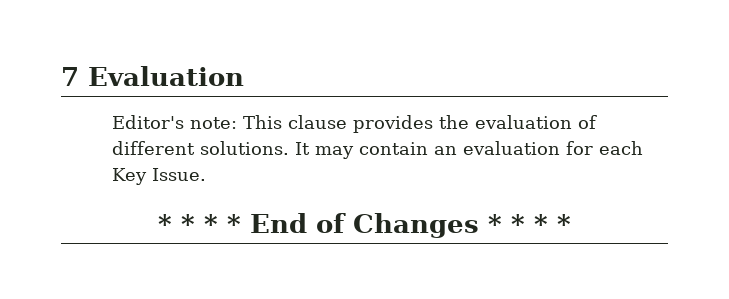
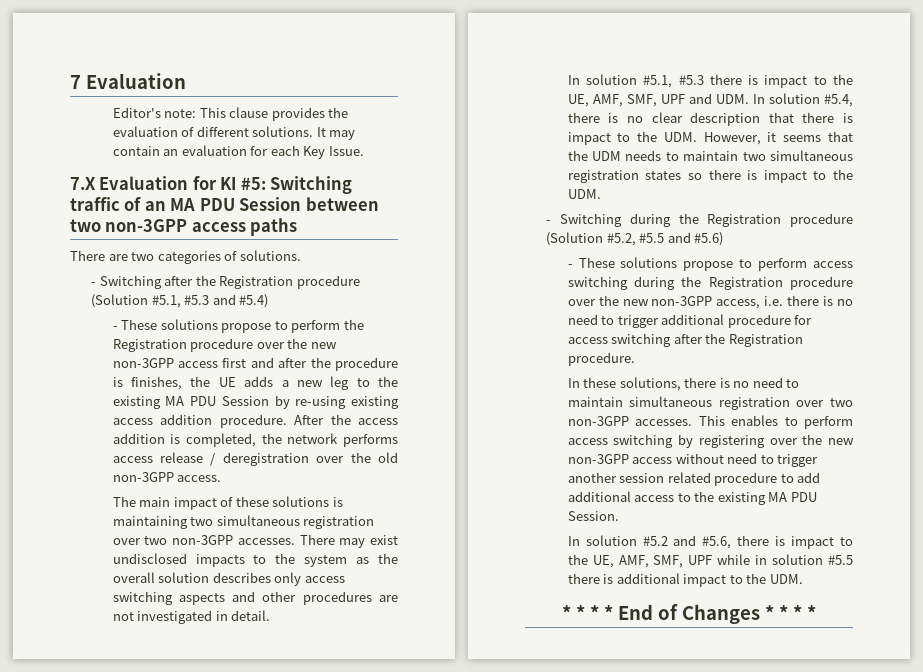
(207, 174) none -> [70,176,353,194] [70,197,379,211] [70,218,298,236] [70,250,301,264] [91,275,360,289] [91,294,269,308] [112,319,364,333] [112,338,337,352] [112,357,398,371] [112,376,398,390] [112,395,399,409] [112,414,398,428] [112,433,398,447] [112,452,398,466] [112,472,222,482] [112,496,343,510] [112,515,375,529] [112,534,398,548] [112,553,398,567] [112,572,345,586] [112,591,399,605] [112,610,271,624] [567,74,853,88] [567,93,853,107] [567,112,853,126] [567,131,853,145] [567,150,853,161] [567,169,853,183] [567,189,601,199] [546,213,853,227] [546,232,724,246] [567,257,853,271] [567,276,853,290] [567,295,853,309] [567,314,813,328] [567,333,803,347] [567,352,635,366] [567,377,800,391] [567,396,853,410] [567,415,853,429] [567,434,854,448] [567,453,819,467] [567,472,821,486] [567,491,817,505] [567,511,619,521] [567,535,853,549] [567,554,853,568] [567,573,803,587] // 7.X Evaluation for KI #5: Switching traffic of an MA PDU Session between two non-3GPP access paths // There are two categories of solutions. // - Switching after the Registration procedure (Solution #5.1, #5.3 and #5.4) // - These solutions propose to perform the Registration procedure over the new non-3GPP access first and after the procedure is finishes, the UE adds a new leg to the existing MA PDU Session by re-using existing access addition procedure. After the access addition is completed, the network performs access release / deregistration over the old non-3GPP access. // The main impact of these solutions is maintaining two simultaneous registration over two non-3GPP accesses. There may exist undisclosed impacts to the system as the overall solution describes only access switching aspects and other procedures are not investigated in detail. // In solution #5.1, #5.3 there is impact to the UE, AMF, SMF, UPF and UDM. In solution #5.4, there is no clear description that there is impact to the UDM. However, it seems that the UDM needs to maintain two simultaneous registration states so there is impact to the UDM. // - Switching during the Registration procedure (Solution #5.2, #5.5 and #5.6) // - These solutions propose to perform access switching during the Registration procedure over the new non-3GPP access, i.e. there is no need to trigger additional procedure for access switching after the Registration procedure. // In these solutions, there is no need to maintain simultaneous registration over two non-3GPP accesses. This enables to perform access switching by registering over the new non-3GPP access without need to trigger another session related procedure to add additional access to the existing MA PDU Session. // In solution #5.2 and #5.6, there is impact to the UE, AMF, SMF, UPF while in solution #5.5 there is additional impact to the UDM.

